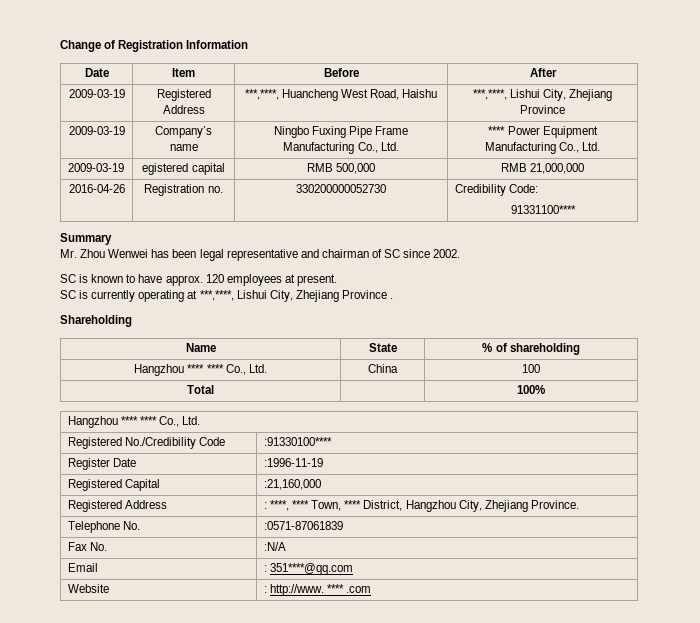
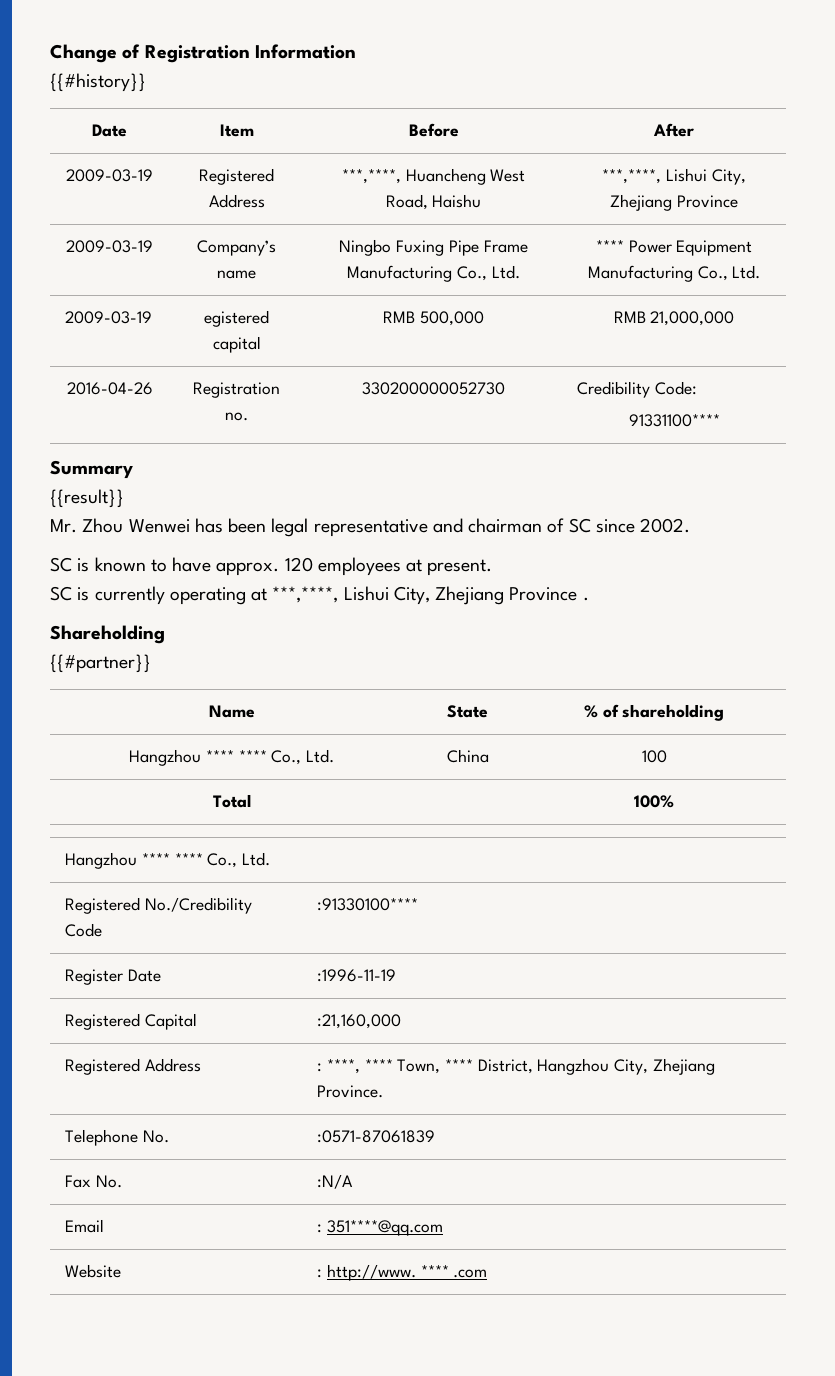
(249, 44) none -> [50,73,146,92] // {{#history}}
(112, 239) none -> [50,489,124,508] // {{result}}
(132, 321) none -> [50,654,151,673] // {{#partner}}

